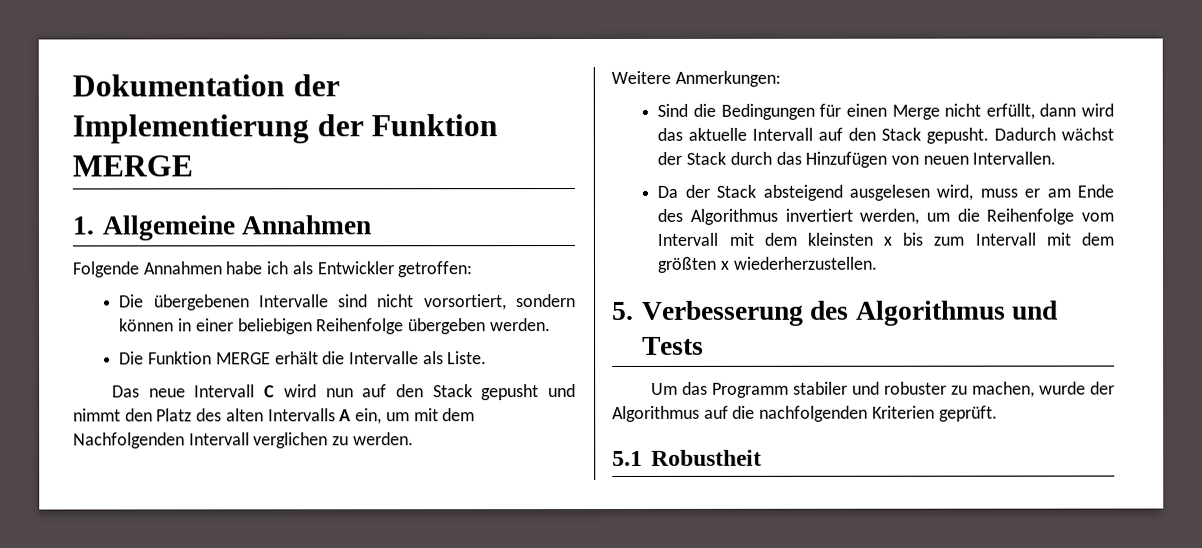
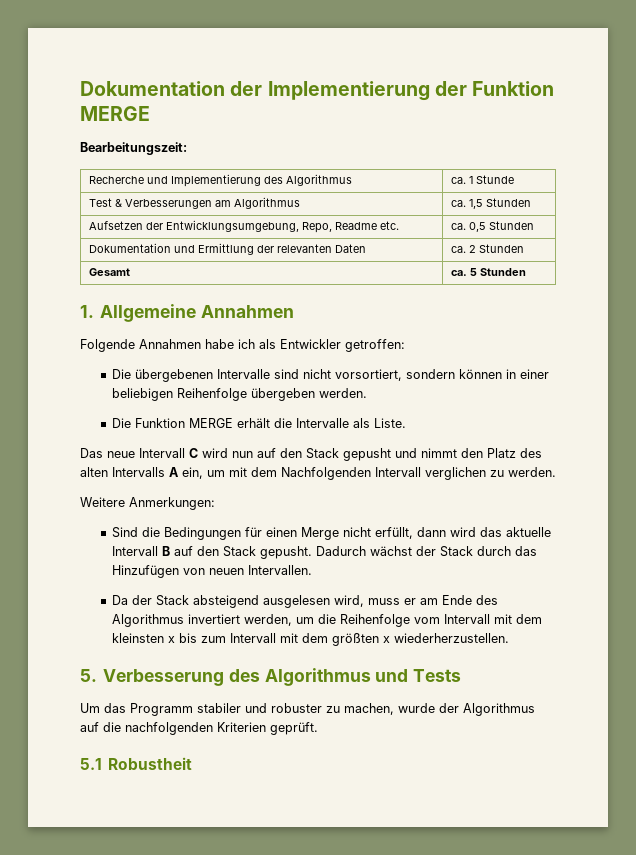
(193, 166) none -> [80,142,187,155] [89,174,353,187] [451,175,515,184] [89,197,301,209] [451,198,532,209] [89,220,400,233] [451,221,535,232] [89,243,367,255] [451,244,525,253] [89,268,131,276] [451,268,527,276] // Bearbeitungszeit: // Recherche und Implementierung des Algorithmus | ca. 1 Stunde // Test & Verbesserungen am Algorithmus | ca. 1,5 Stunden // Aufsetzen der Entwicklungsumgebung, Repo, Readme etc. | ca. 0,5 Stunden // Dokumentation und Ermittlung der relevanten Daten | ca. 2 Stunden // Gesamt | ca. 5 Stunden
(814, 134) none -> [162,546,171,556] B

